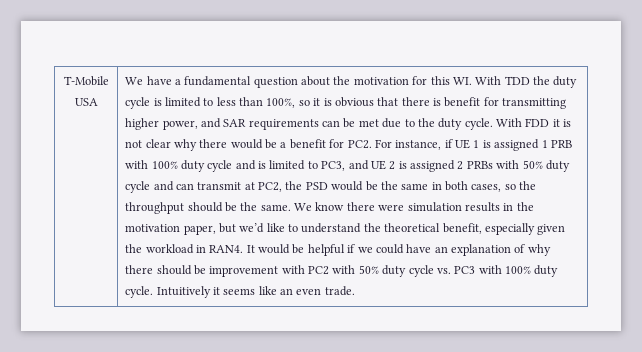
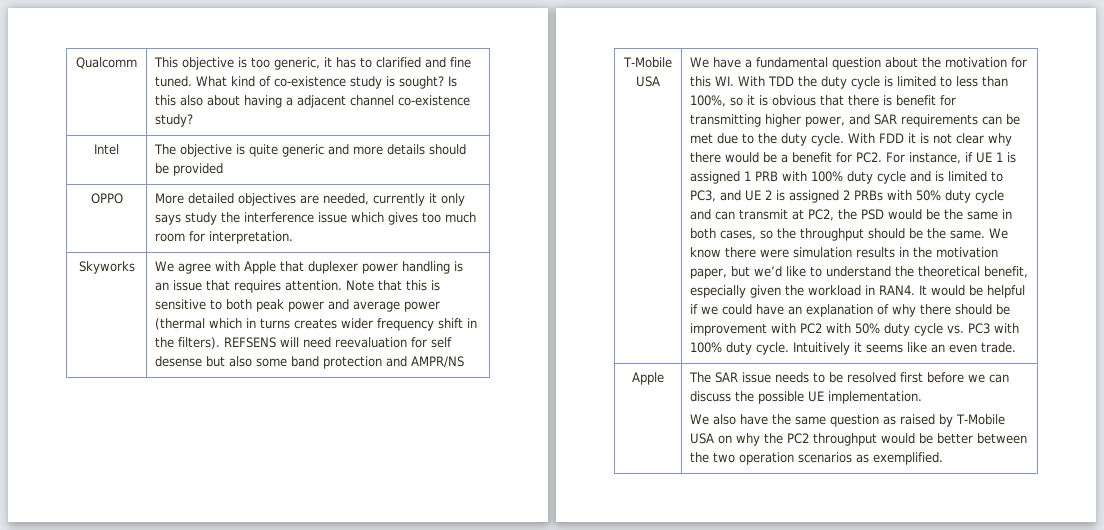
(63, 81) none -> [76,57,137,69] [154,57,472,70] [155,76,458,89] [155,95,471,108] [155,114,194,127] [94,144,119,155] [154,144,467,157] [155,163,224,176] [90,193,123,204] [155,193,466,206] [155,212,477,225] [155,231,294,244] [78,261,135,274] [155,261,464,274] [155,280,441,293] [155,299,441,312] [155,318,478,331] [155,337,453,349] [155,356,465,369] Qualcomm | This objective is too generic, it has to clarified and fine tuned. What kind of co-existence study is sought? Is this also about having a adjacent channel co-existence study? // Intel | The objective is quite generic and more details should be provided // OPPO | More detailed objectives are needed, currently it only says study the interference issue which gives too much room for interpretation. // Skyworks | We agree with Apple that duplexer power handling is an issue that requires attention. Note that this is sensitive to both peak power and average power (thermal which in turns creates wider frequency shift in the filters). REFSENS will need reevaluation for self desense but also some band protection and AMPR/NS //
(355, 291) none -> [632,372,664,385] [689,372,1010,383] [690,391,923,404] [690,414,1006,427] [690,433,1028,446] [690,452,944,465] // Apple | The SAR issue needs to be resolved first before we can discuss the possible UE implementation. // We also have the same question as raised by T-Mobile USA on why the PC2 throughput would be better between the two operation scenarios as exemplified.

